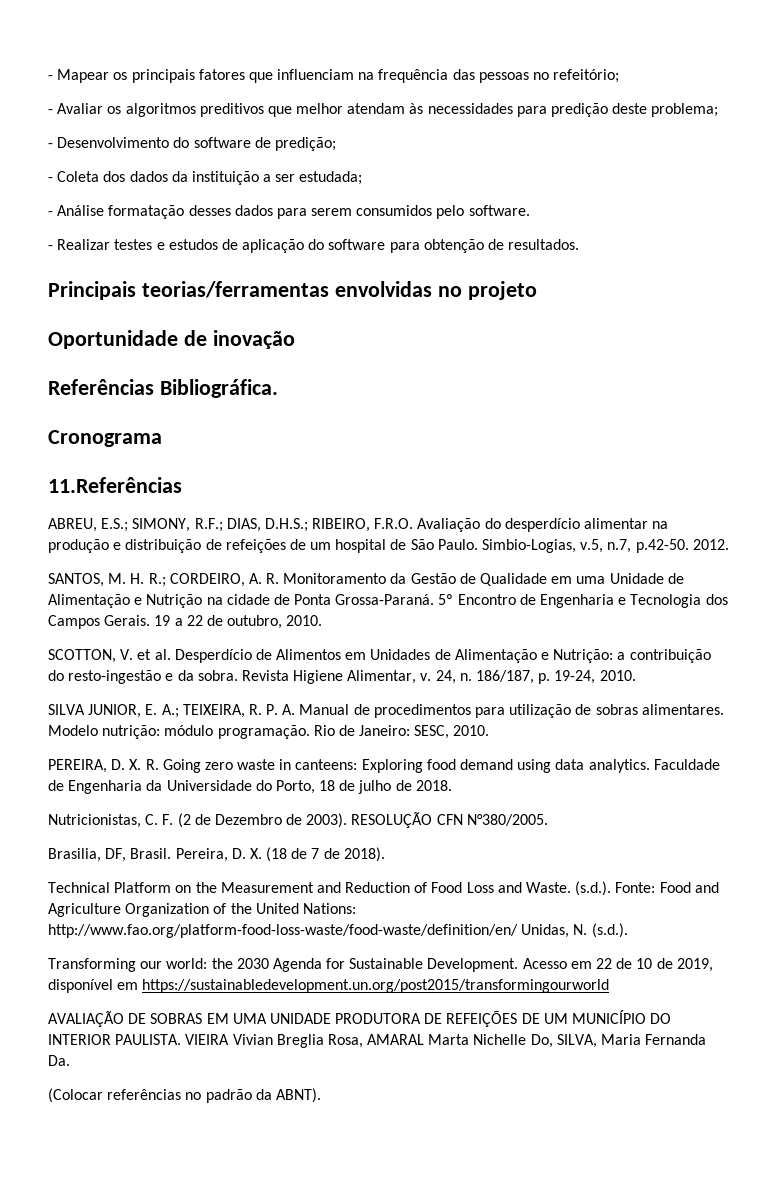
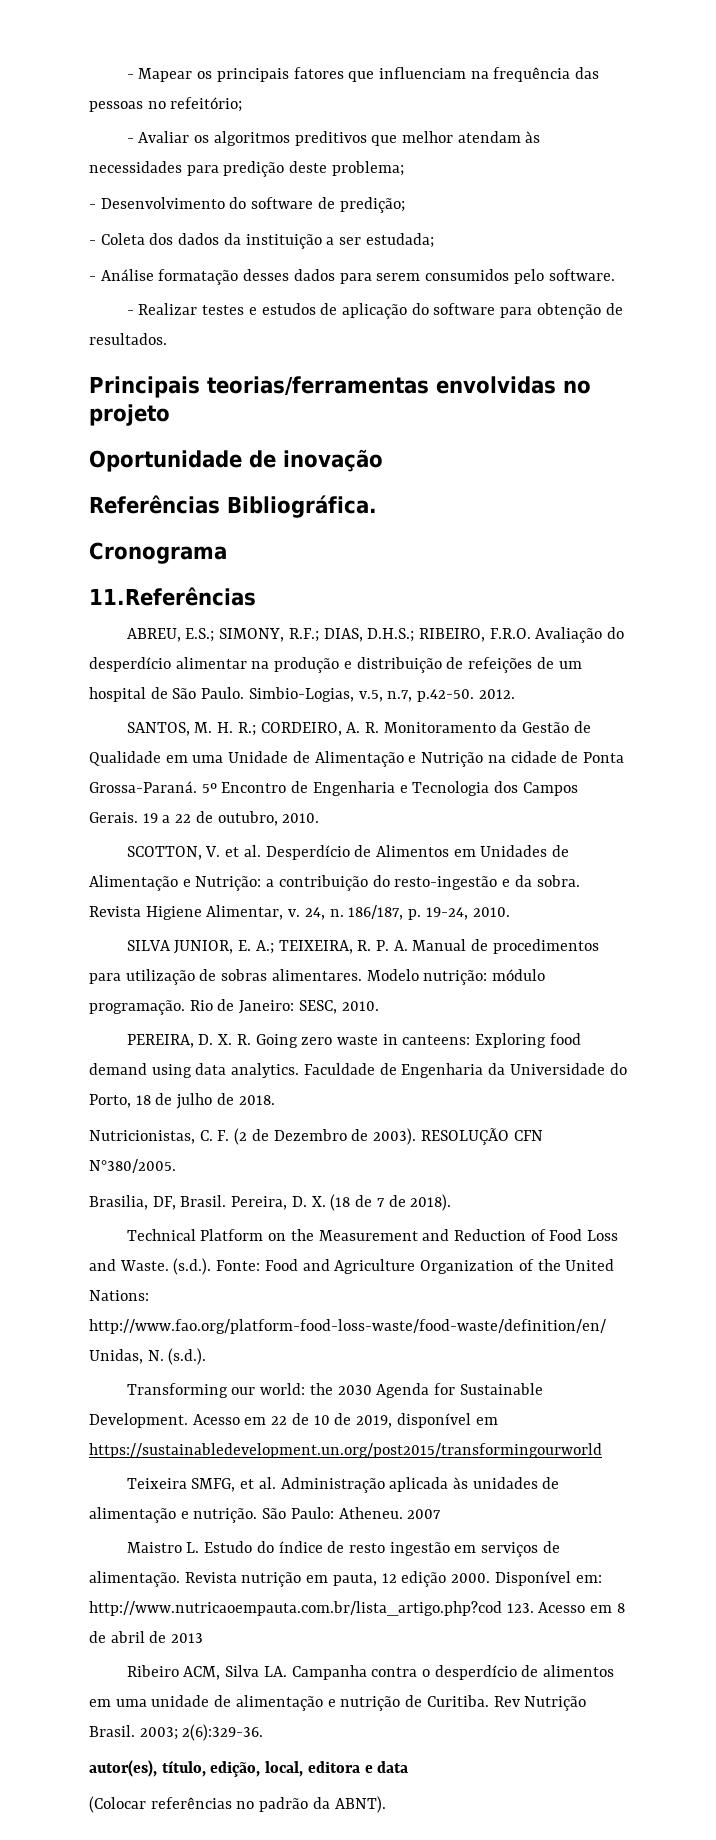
[48,1010,672,1027] [48,1034,707,1048] [48,1055,70,1066] AVALIAÇÃO DE SOBRAS EM UMA UNIDADE PRODUTORA DE REFEIÇÕES DE UM MUNICÍPIO DO INTERIOR PAULISTA. VIEIRA Vivian Breglia Rosa, AMARAL Marta Nichelle Do, SILVA, Maria Fernanda Da. -> [126,1477,560,1493] [89,1507,442,1523] [126,1541,560,1557] [89,1571,602,1587] [89,1601,625,1616] [89,1631,204,1643] [126,1665,615,1680] [89,1695,587,1711] [89,1724,264,1741] [89,1760,409,1777] Teixeira SMFG, et al. Administração aplicada às unidades de alimentação e nutrição. São Paulo: Atheneu. 2007 // Maistro L. Estudo do índice de resto ingestão em serviços de alimentação. Revista nutrição em pauta, 12 edição 2000. Disponível em: http://www.nutricaoempauta.com.br/lista_artigo.php?cod 123. Acesso em 8 de abril de 2013 // Ribeiro ACM, Silva LA. Campanha contra o desperdício de alimentos em uma unidade de alimentação e nutrição de Curitiba. Rev Nutrição Brasil. 2003; 2(6):329-36. // autor(es), título, edição, local, editora e data

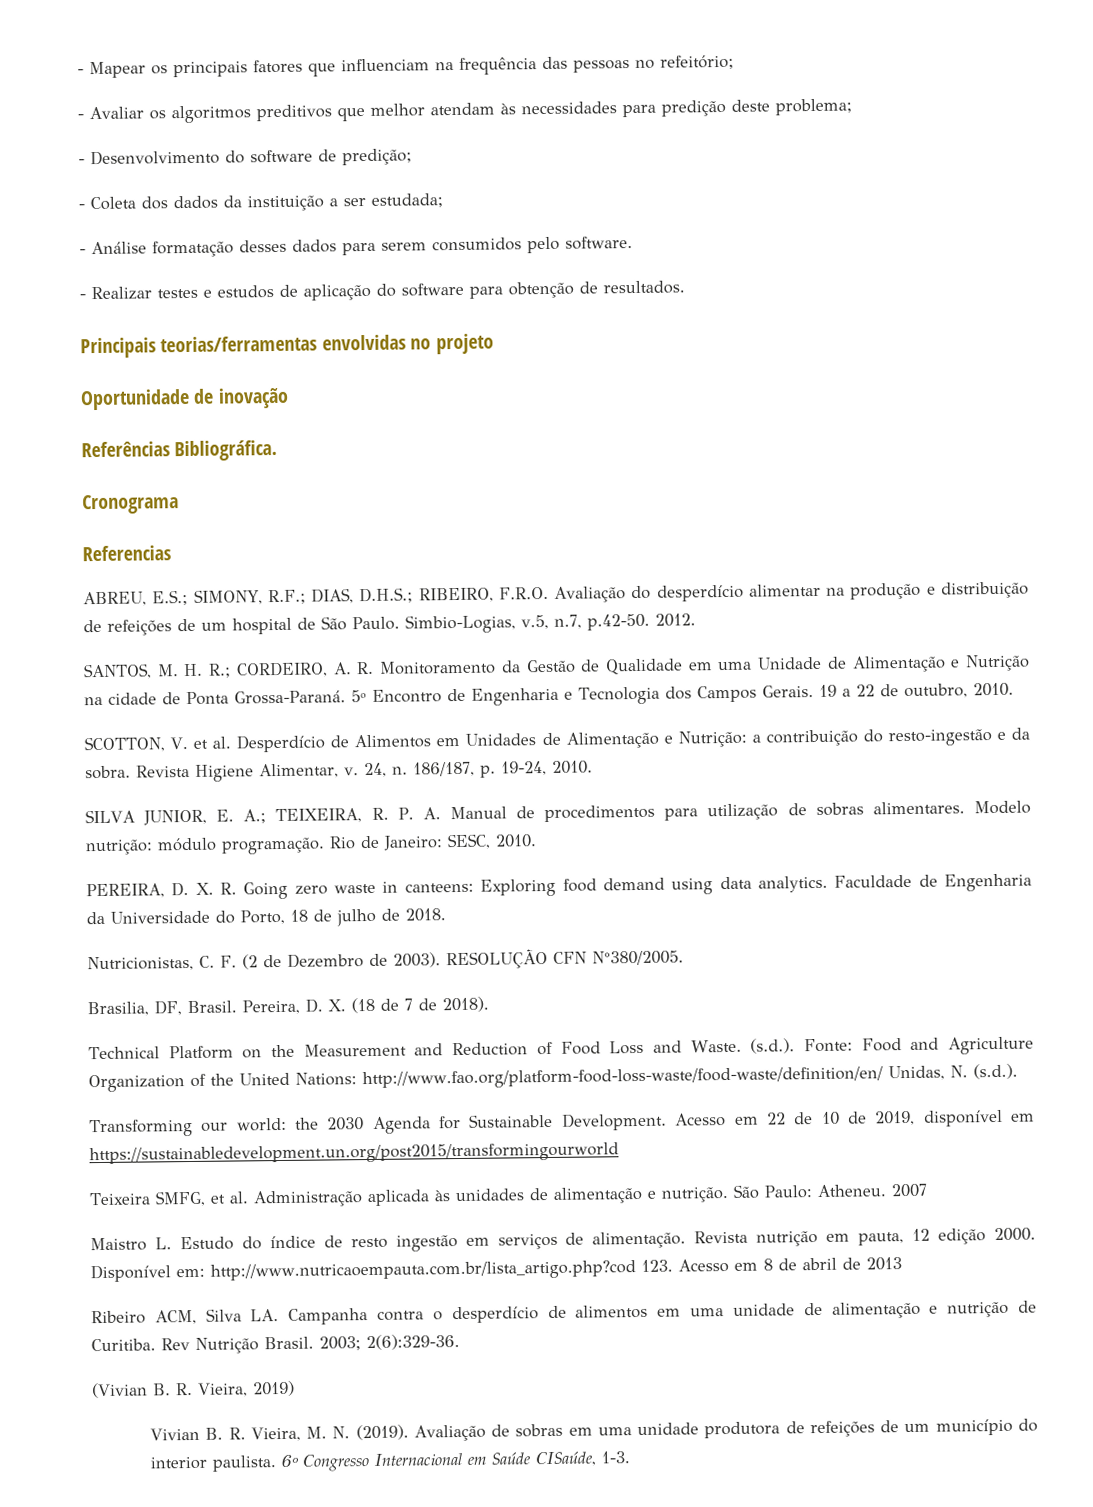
[89,587,256,606] 11.Referências -> [82,545,171,562] Referencias
[89,1760,409,1777] [89,1796,386,1813] autor(es), título, edição, local, editora e data // (Colocar referências no padrão da ABNT). -> [92,1380,295,1399] [150,1418,1039,1442] [150,1451,631,1472] (Vivian B. R. Vieira, 2019) // Vivian B. R. Vieira, M. N. (2019). Avaliação de sobras em uma unidade produtora de refeições de um município do interior paulista. 6º Congresso Internacional em Saúde CISaúde, 1-3.

